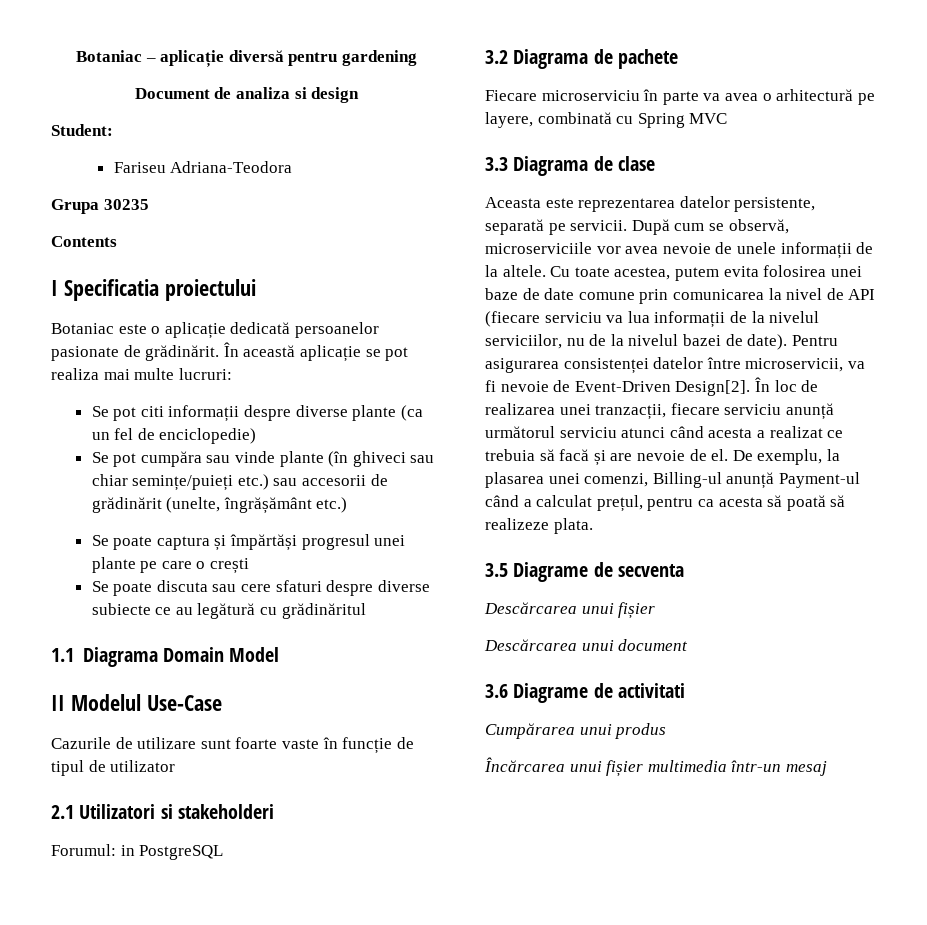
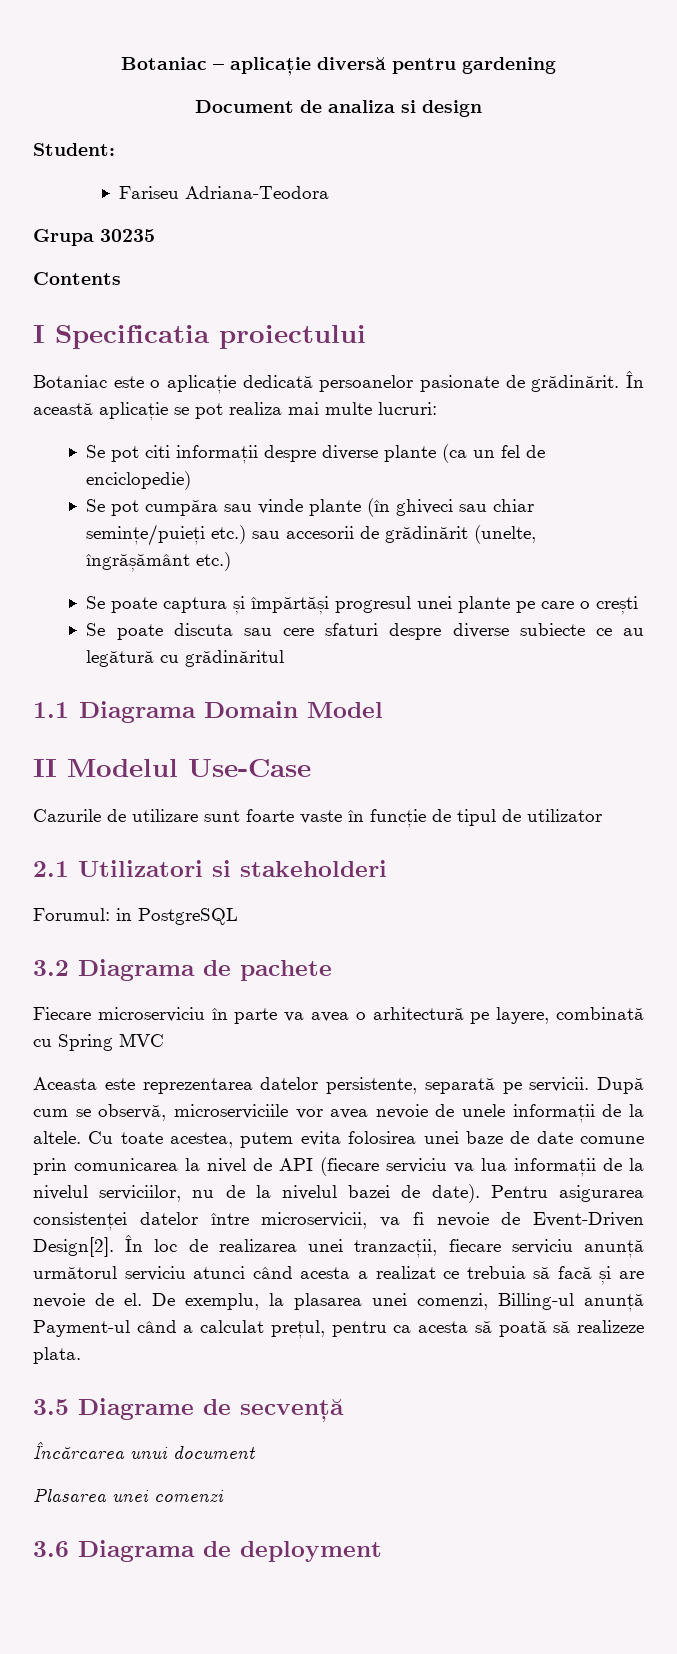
[485,156,655,176] // 3.3 Diagrama de clase -> (164, 1040) none
[617,564,684,577] [484,602,656,619] [484,639,689,651] [485,683,685,703] [485,723,667,739] [484,757,827,777] secventa // Descărcarea unui fișier // Descărcarea unui document // 3.6 Diagrame de activitati // Cumpărarea unui produs // Încărcarea unui fișier multimedia într-un mesaj -> [240,1399,344,1423] [33,1441,256,1459] [33,1488,224,1502] [33,1540,382,1562] secvență // Încărcarea unui document // Plasarea unei comenzi // 3.6 Diagrama de deployment

